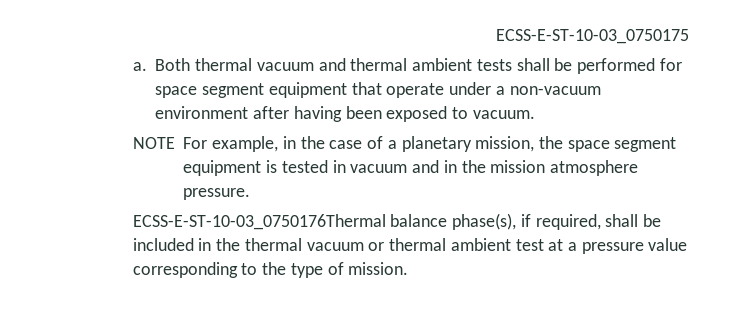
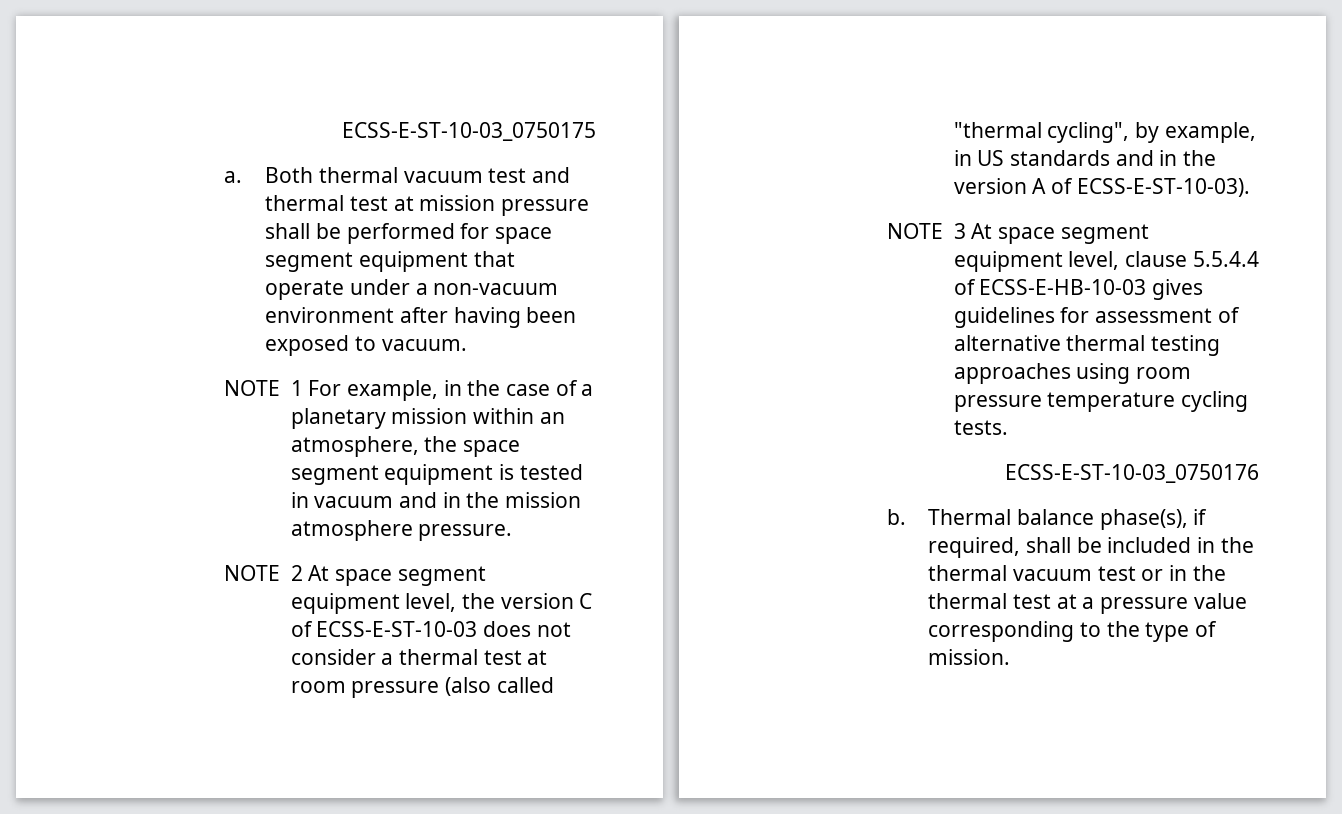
(314, 66) none -> [488,168,527,183] test
[412,58,512,71] ambient tests -> [349,195,589,216] test at mission pressure
(175, 143) none -> [290,380,303,396] 1
[475,136,535,152] mission, -> [391,408,565,424] [290,436,419,457] mission within an atmosphere,
[132,214,386,230] ECSS-E-ST-10-03_0750176Thermal -> [224,565,486,586] [290,593,593,614] [290,621,571,637] [290,649,548,665] [290,677,554,698] [953,122,1256,143] [953,150,1217,166] [953,178,1250,197] [887,223,1149,244] [953,251,1259,272] [953,279,1204,300] [953,307,1240,328] [953,335,1221,356] [953,363,1192,384] [953,391,1249,412] [953,420,1008,435] [1005,464,1259,483] [887,509,1012,525] NOTE 2 At space segment equipment level, the version C of ECSS-E-ST-10-03 does not consider a thermal test at room pressure (also called "thermal cycling", by example, in US standards and in the version A of ECSS-E-ST-10-03). // NOTE 3 At space segment equipment level, clause 5.5.4.4 of ECSS-E-HB-10-03 gives guidelines for assessment of alternative thermal testing approaches using room pressure temperature cycling tests. // ECSS-E-ST-10-03_0750176 // b. Thermal
[368,238,511,251] or thermal ambient -> [1097,565,1226,581] [928,593,1008,609] test or in the thermal

